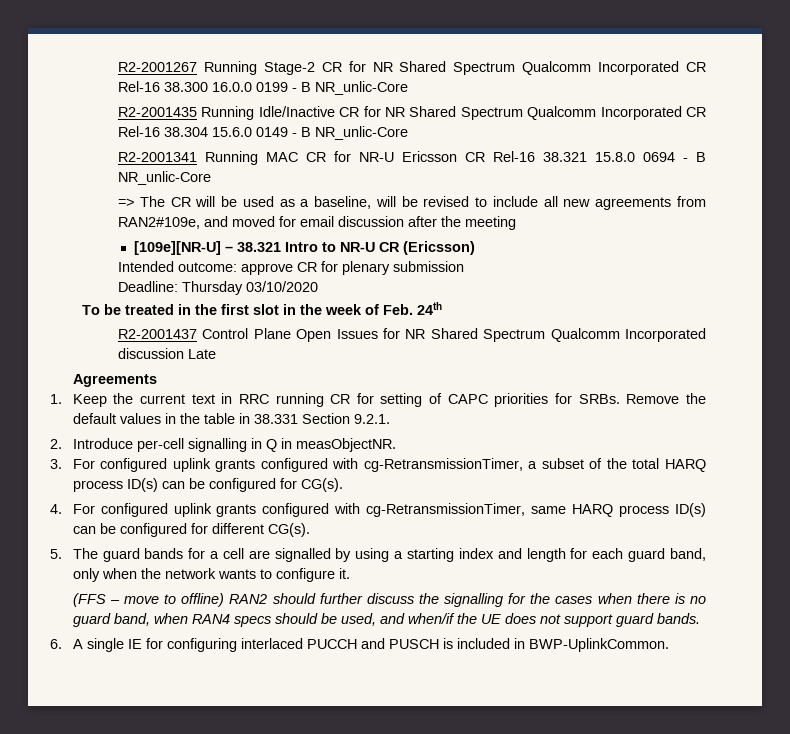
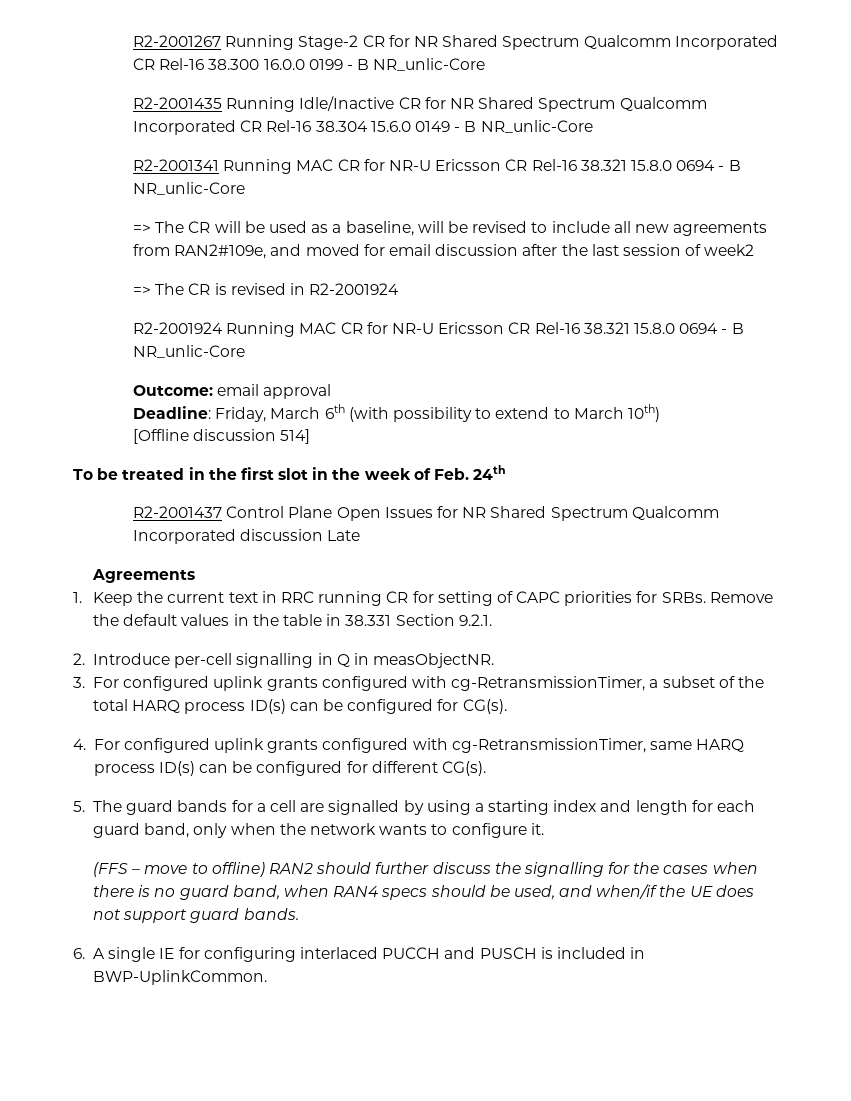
[465,216,517,230] [133,241,475,255] [118,261,465,275] [118,281,319,295] meeting // [109e][NR-U] – 38.321 Intro to NR-U CR (Ericsson) // Intended outcome: approve CR for plenary submission // Deadline: Thursday 03/10/2020 -> [591,244,755,256] [133,283,400,295] [133,322,744,337] [133,345,246,358] [133,384,332,399] [133,404,660,422] [133,429,311,444] last session of week2 // => The CR is revised in R2-2001924 // R2-2001924 Running MAC CR for NR-U Ericsson CR Rel-16 38.321 15.8.0 0694 - B NR_unlic-Core // Outcome: email approval // Deadline: Friday, March 6th (with possibility to extend to March 10th) // [Offline discussion 514]

